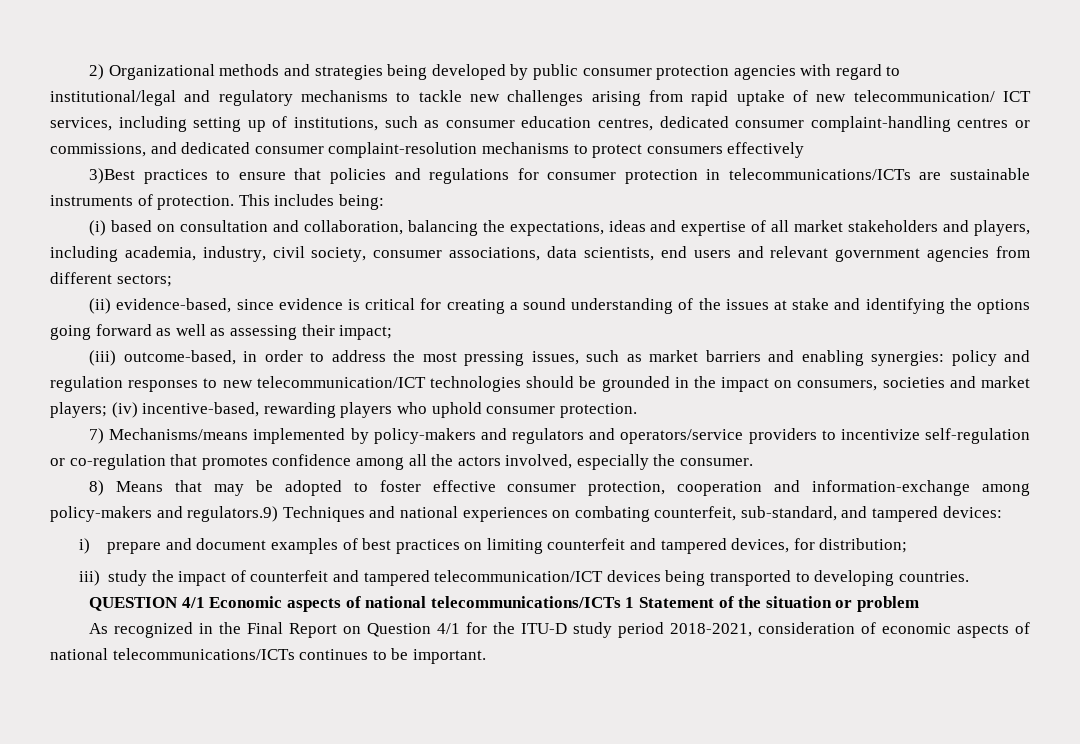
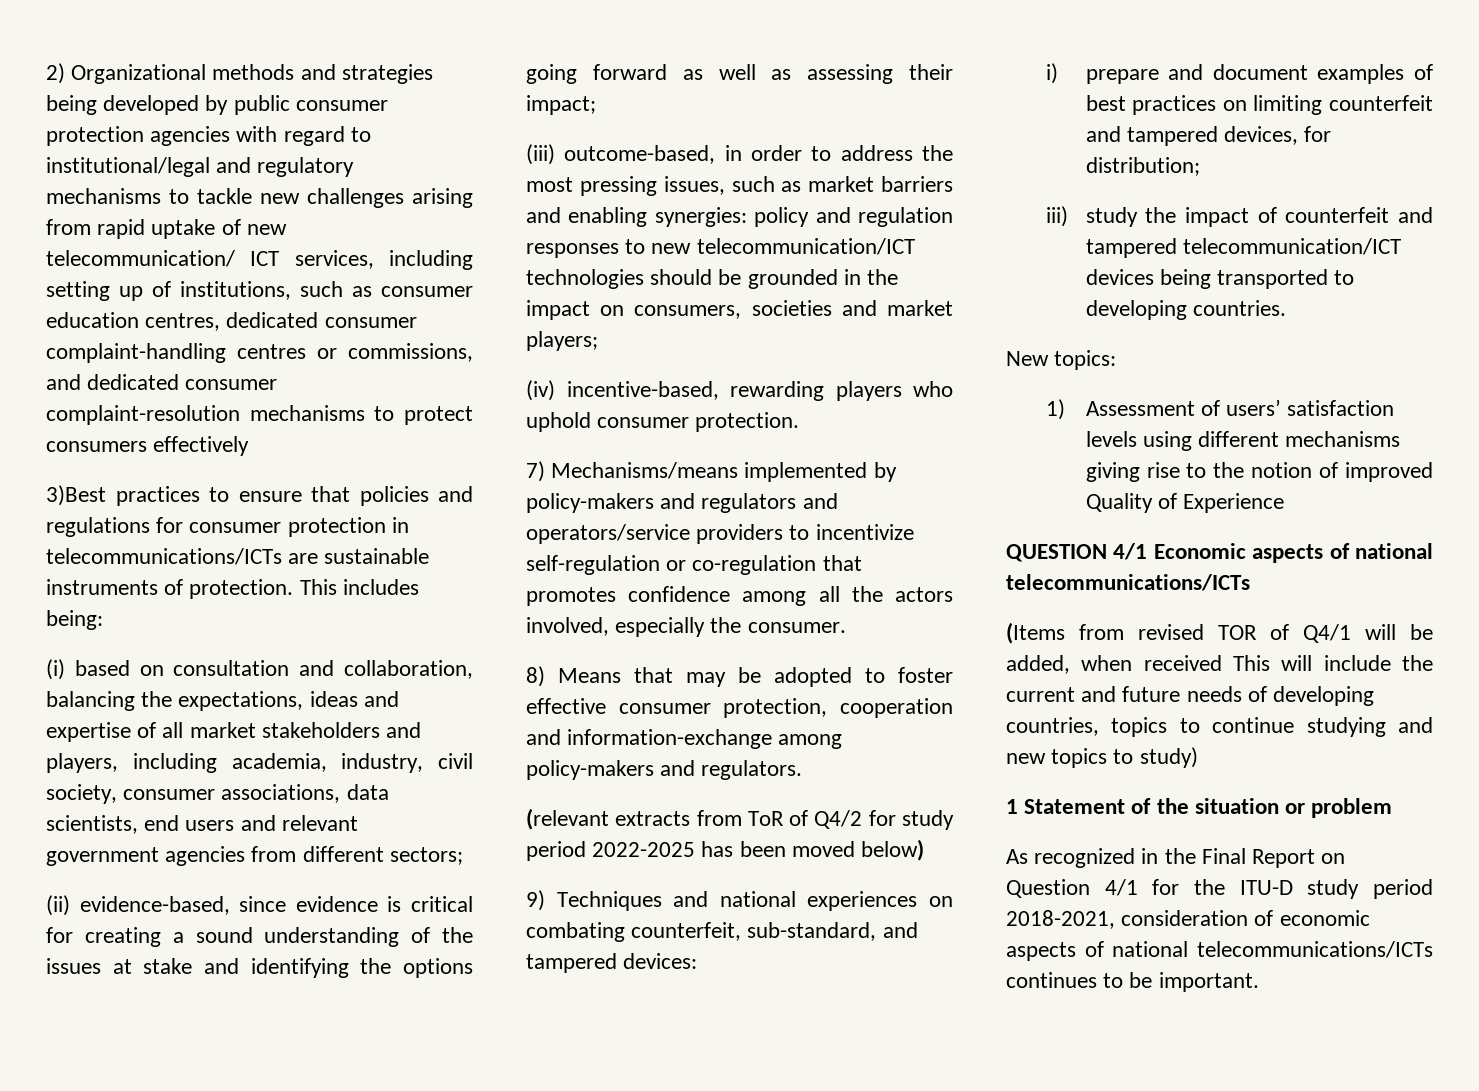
(107, 410) none -> (598, 341) //
[187,506,279,522] regulators.9) -> [701,760,803,780] [526,808,954,830] [526,839,925,861] [526,890,545,911] regulators. // (relevant extracts from ToR of Q4/2 for study period 2022-2025 has been moved below) // 9)
(969, 576) none -> [1006,350,1117,370] [1045,399,1395,420] [1085,431,1401,451] [1085,462,1433,482] [1085,493,1285,513] // New topics: // 1) Assessment of users’ satisfaction levels using different mechanisms giving rise to the notion of improved Quality of Experience
(621, 602) none -> [1006,622,1433,644] [1006,655,1433,674] [1006,686,1375,706] [1006,717,1433,737] [1006,747,1198,768] // (Items from revised TOR of Q4/1 will be added, when received This will include the current and future needs of developing countries, topics to continue studying and new topics to study) //

